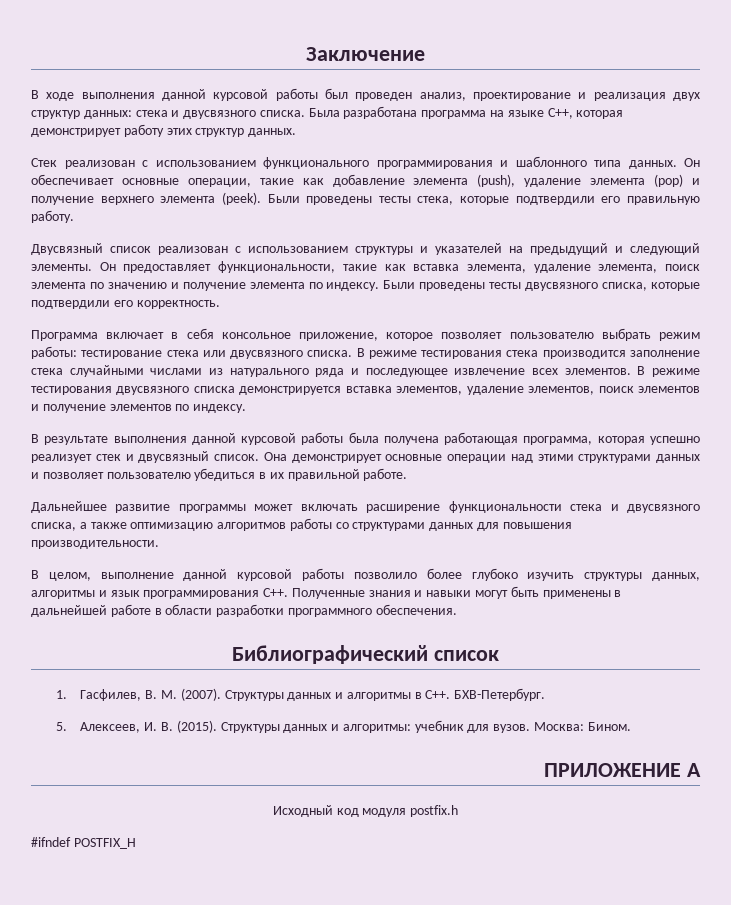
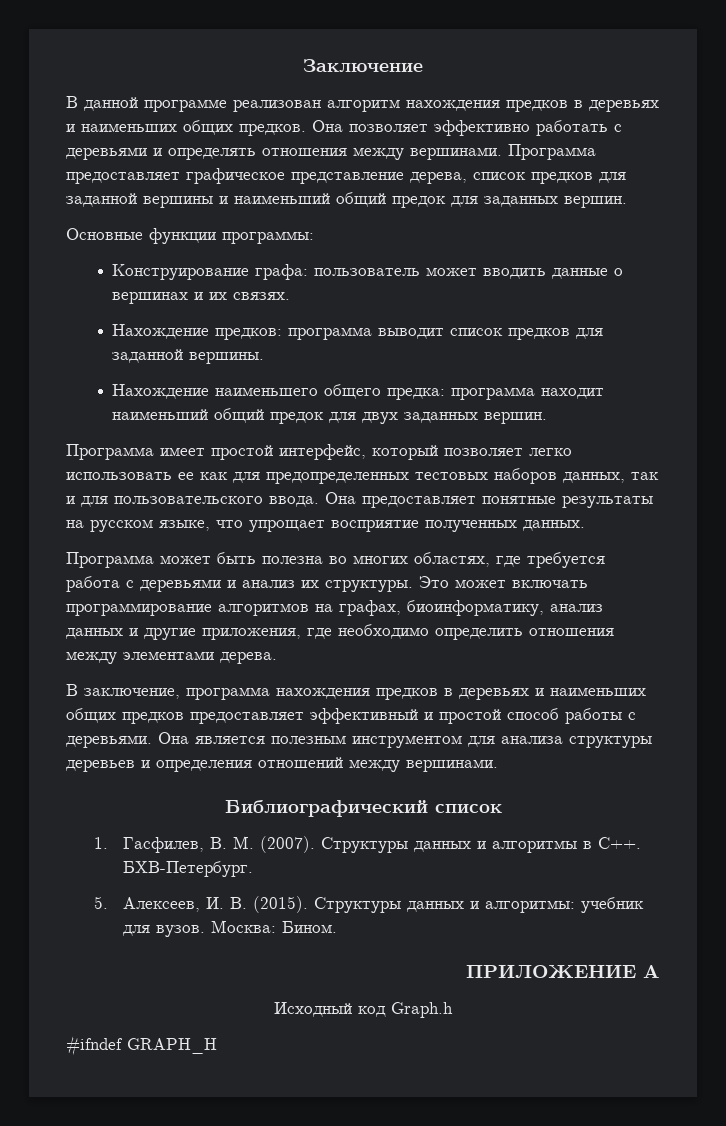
[46,88,701,101] [31,106,624,119] [31,124,297,137] [31,156,700,169] [31,174,700,187] [31,192,700,205] [31,210,74,223] [31,243,700,255] [31,261,700,273] [31,280,700,291] [31,300,220,309] [31,328,701,341] [31,346,700,359] [31,365,700,377] [31,386,701,395] [31,404,247,413] [31,432,700,445] [31,451,700,463] [31,468,408,481] [31,501,701,513] [31,518,572,531] [31,540,159,549] [31,568,700,581] [31,586,622,599] [31,604,457,617] ходе выполнения данной курсовой работы был проведен анализ, проектирование и реализация двух структур данных: стека и двусвязного списка. Была разработана программа на языке C++, которая демонстрирует работу этих структур данных. // Стек реализован с использованием функционального программирования и шаблонного типа данных. Он обеспечивает основные операции, такие как добавление элемента (push), удаление элемента (pop) и получение верхнего элемента (peek). Были проведены тесты стека, которые подтвердили его правильную работу. // Двусвязный список реализован с использованием структуры и указателей на предыдущий и следующий элементы. Он предоставляет функциональности, такие как вставка элемента, удаление элемента, поиск элемента по значению и получение элемента по индексу. Были проведены тесты двусвязного списка, которые подтвердили его корректность. // Программа включает в себя консольное приложение, которое позволяет пользователю выбрать режим работы: тестирование стека или двусвязного списка. В режиме тестирования стека производится заполнение стека случайными числами из натурального ряда и последующее извлечение всех элементов. В режиме тестирования двусвязного списка демонстрируется вставка элементов, удаление элементов, поиск элементов и получение элементов по индексу. // В результате выполнения данной курсовой работы была получена работающая программа, которая успешно реализует стек и двусвязный список. Она демонстрирует основные операции над этими структурами данных и позволяет пользователю убедиться в их правильной работе. // Дальнейшее развитие программы может включать расширение функциональности стека и двусвязного списка, а также оптимизацию алгоритмов работы со структурами данных для повышения производительности. // В целом, выполнение данной курсовой работы позволило более глубоко изучить структуры данных, алгоритмы и язык программирования C++. Полученные знания и навыки могут быть применены в дальнейшей работе в области разработки программного обеспечения. -> [84,97,659,112] [66,120,622,136] [66,144,596,160] [66,168,626,184] [66,192,627,208] [66,228,314,244] [112,264,624,280] [112,292,291,304] [112,324,604,340] [112,349,265,364] [112,384,605,400] [112,408,548,424] [66,444,572,460] [66,468,659,484] [66,492,653,508] [66,519,585,532] [66,552,605,568] [66,576,588,592] [66,600,603,616] [66,624,614,640] [66,651,277,664] [66,684,646,700] [66,708,636,724] [66,732,652,748] [66,757,498,772] данной программе реализован алгоритм нахождения предков в деревьях и наименьших общих предков. Она позволяет эффективно работать с деревьями и определять отношения между вершинами. Программа предоставляет графическое представление дерева, список предков для заданной вершины и наименьший общий предок для заданных вершин. // Основные функции программы: // Конструирование графа: пользователь может вводить данные о вершинах и их связях. // Нахождение предков: программа выводит список предков для заданной вершины. // Нахождение наименьшего общего предка: программа находит наименьший общий предок для двух заданных вершин. // Программа имеет простой интерфейс, который позволяет легко использовать ее как для предопределенных тестовых наборов данных, так и для пользовательского ввода. Она предоставляет понятные результаты на русском языке, что упрощает восприятие полученных данных. // Программа может быть полезна во многих областях, где требуется работа с деревьями и анализ их структуры. Это может включать программирование алгоритмов на графах, биоинформатику, анализ данных и другие приложения, где необходимо определить отношения между элементами дерева. // В заключение, программа нахождения предков в деревьях и наименьших общих предков предоставляет эффективный и простой способ работы с деревьями. Она является полезным инструментом для анализа структуры деревьев и определения отношений между вершинами.
[362,805,459,817] модуля postfix.h -> [391,1002,453,1018] Graph.h
[73,838,136,849] POSTFIX_H -> [127,1038,217,1054] GRAPH_H

